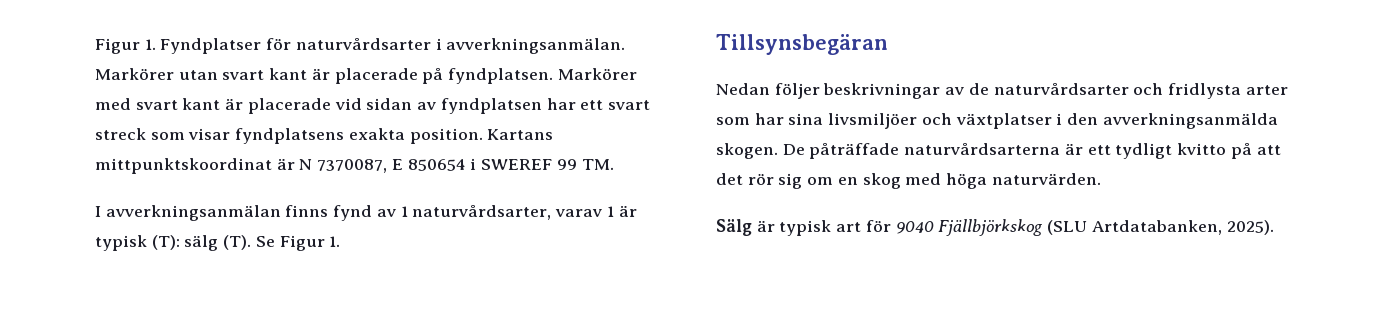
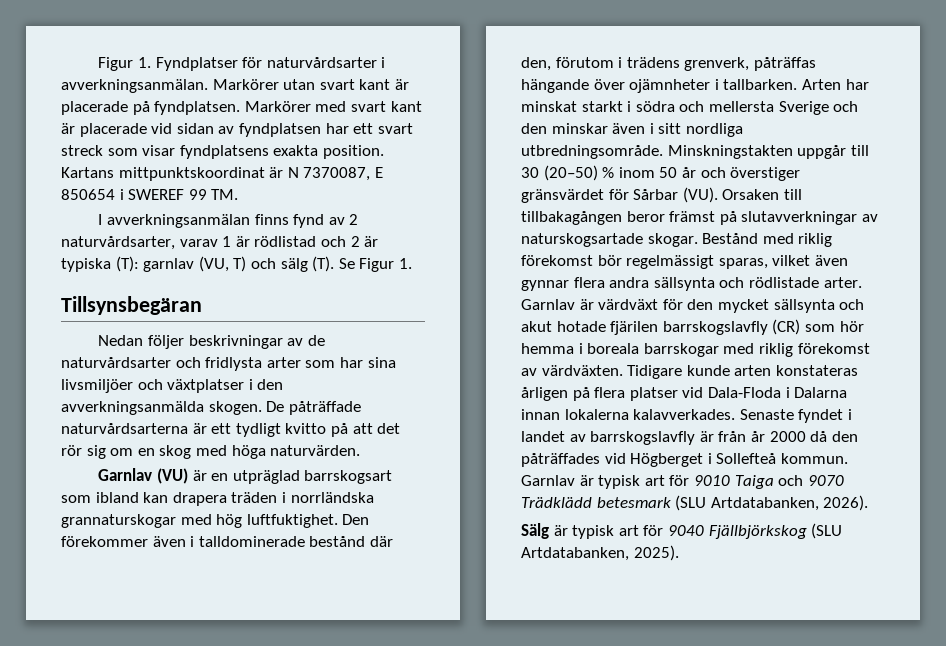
[400,206,408,217] 1 -> [349,214,359,225] 2
[95,235,180,251] typisk (T): -> [254,236,379,247] [61,256,276,272] rödlistad och 2 är typiska (T): garnlav (VU, T) och
(1101, 179) none -> [98,468,393,484] [61,492,374,506] [61,514,370,528] [61,536,393,547] [521,57,816,71] [521,79,869,93] [521,101,859,115] [521,123,743,137] [521,145,869,159] [521,165,801,181] [521,187,802,203] [521,211,878,225] [521,233,833,247] [521,255,848,269] [521,277,862,291] [521,299,865,313] [521,319,864,335] [521,343,870,357] [521,365,858,379] [521,387,848,401] [521,409,852,423] [521,431,858,445] [521,453,848,467] [521,475,844,489] [521,495,869,511] // Garnlav (VU) är en utpräglad barrskogsart som ibland kan drapera träden i norrländska grannaturskogar med hög luftfuktighet. Den förekommer även i talldominerade bestånd där den, förutom i trädens grenverk, påträffas hängande över ojämnheter i tallbarken. Arten har minskat starkt i södra och mellersta Sverige och den minskar även i sitt nordliga utbredningsområde. Minskningstakten uppgår till 30 (20–50) % inom 50 år och överstiger gränsvärdet för Sårbar (VU). Orsaken till tillbakagången beror främst på slutavverkningar av naturskogsartade skogar. Bestånd med riklig förekomst bör regelmässigt sparas, vilket även gynnar flera andra sällsynta och rödlistade arter. Garnlav är värdväxt för den mycket sällsynta och akut hotade fjärilen barrskogslavfly (CR) som hör hemma i boreala barrskogar med riklig förekomst av värdväxten. Tidigare kunde arten konstateras årligen på flera platser vid Dala-Floda i Dalarna innan lokalerna kalavverkades. Senaste fyndet i landet av barrskogslavfly är från år 2000 då den påträffades vid Högberget i Sollefteå kommun. Garnlav är typisk art för 9010 Taiga och 9070 Trädklädd betesmark (SLU Artdatabanken, 2026).

